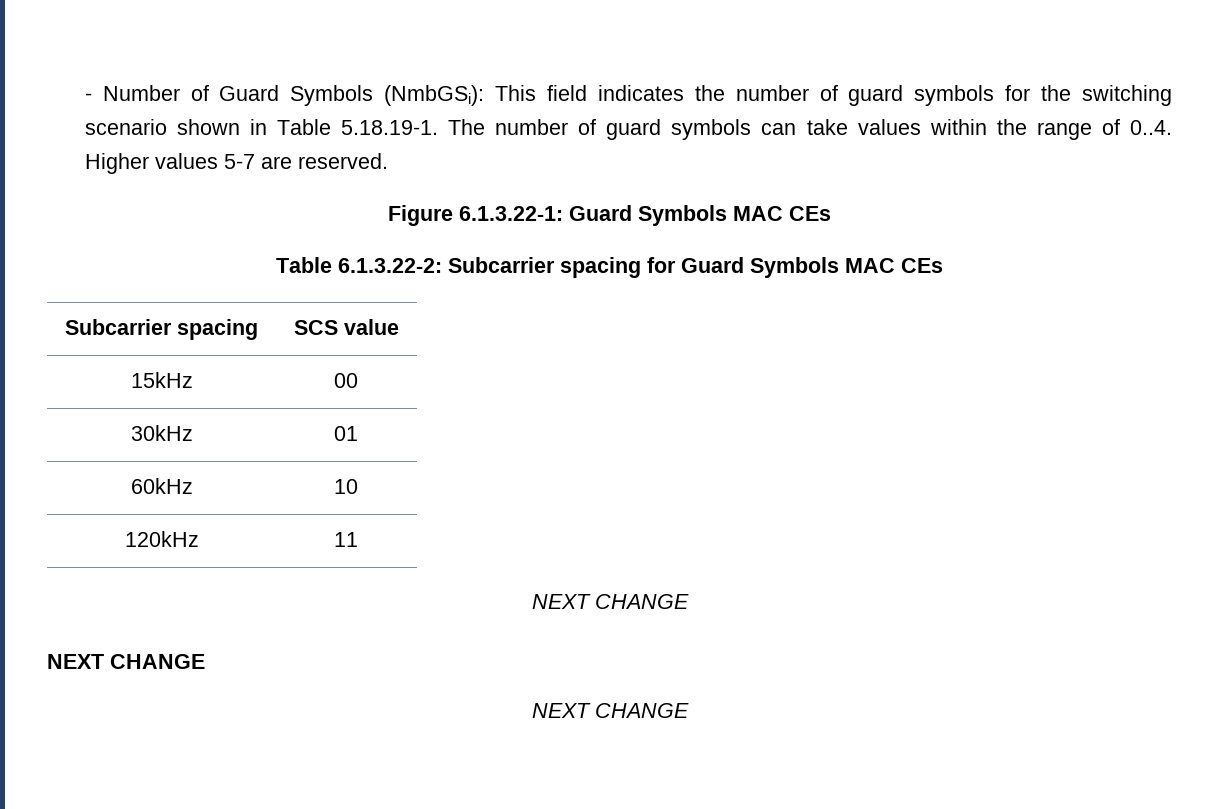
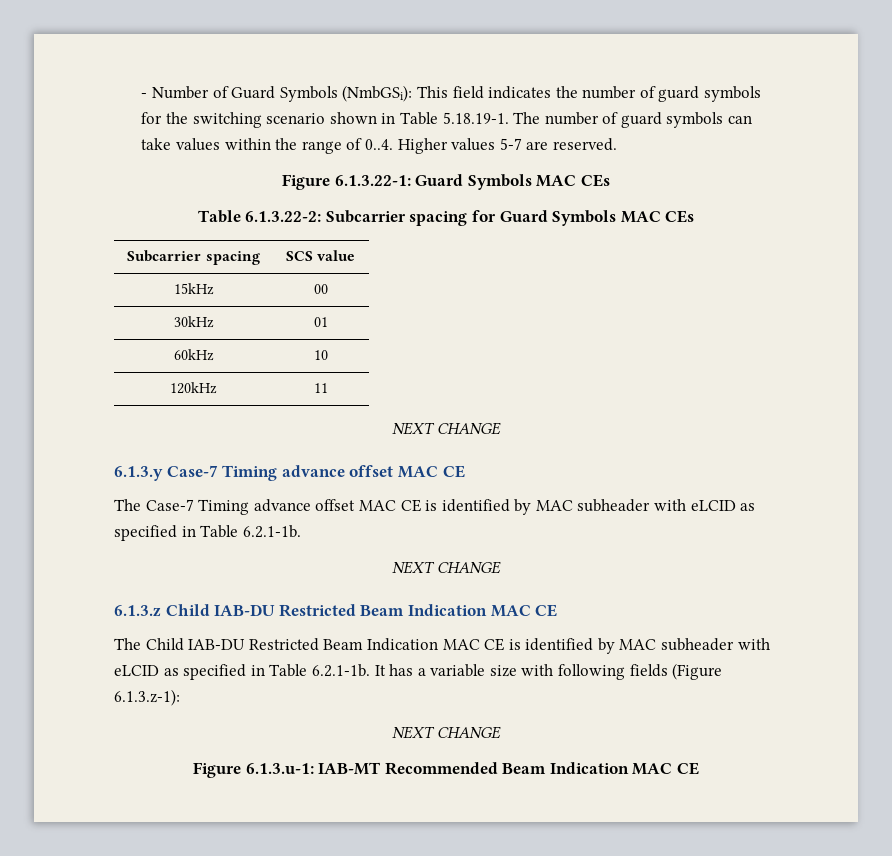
[47,654,205,669] [531,703,689,718] NEXT CHANGE // NEXT CHANGE -> [114,465,465,481] [114,499,756,515] [114,525,301,541] [392,561,501,574] [114,604,558,617] [114,638,770,654] [114,663,723,680] [114,689,180,706] [392,726,501,739] [192,762,700,778] 6.1.3.y Case-7 Timing advance offset MAC CE // The Case-7 Timing advance offset MAC CE is identified by MAC subheader with eLCID as specified in Table 6.2.1-1b. // NEXT CHANGE // 6.1.3.z Child IAB-DU Restricted Beam Indication MAC CE // The Child IAB-DU Restricted Beam Indication MAC CE is identified by MAC subheader with eLCID as specified in Table 6.2.1-1b. It has a variable size with following fields (Figure 6.1.3.z-1): // NEXT CHANGE // Figure 6.1.3.u-1: IAB-MT Recommended Beam Indication MAC CE

